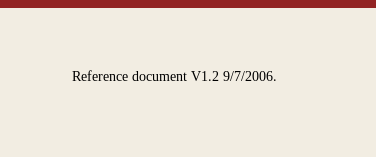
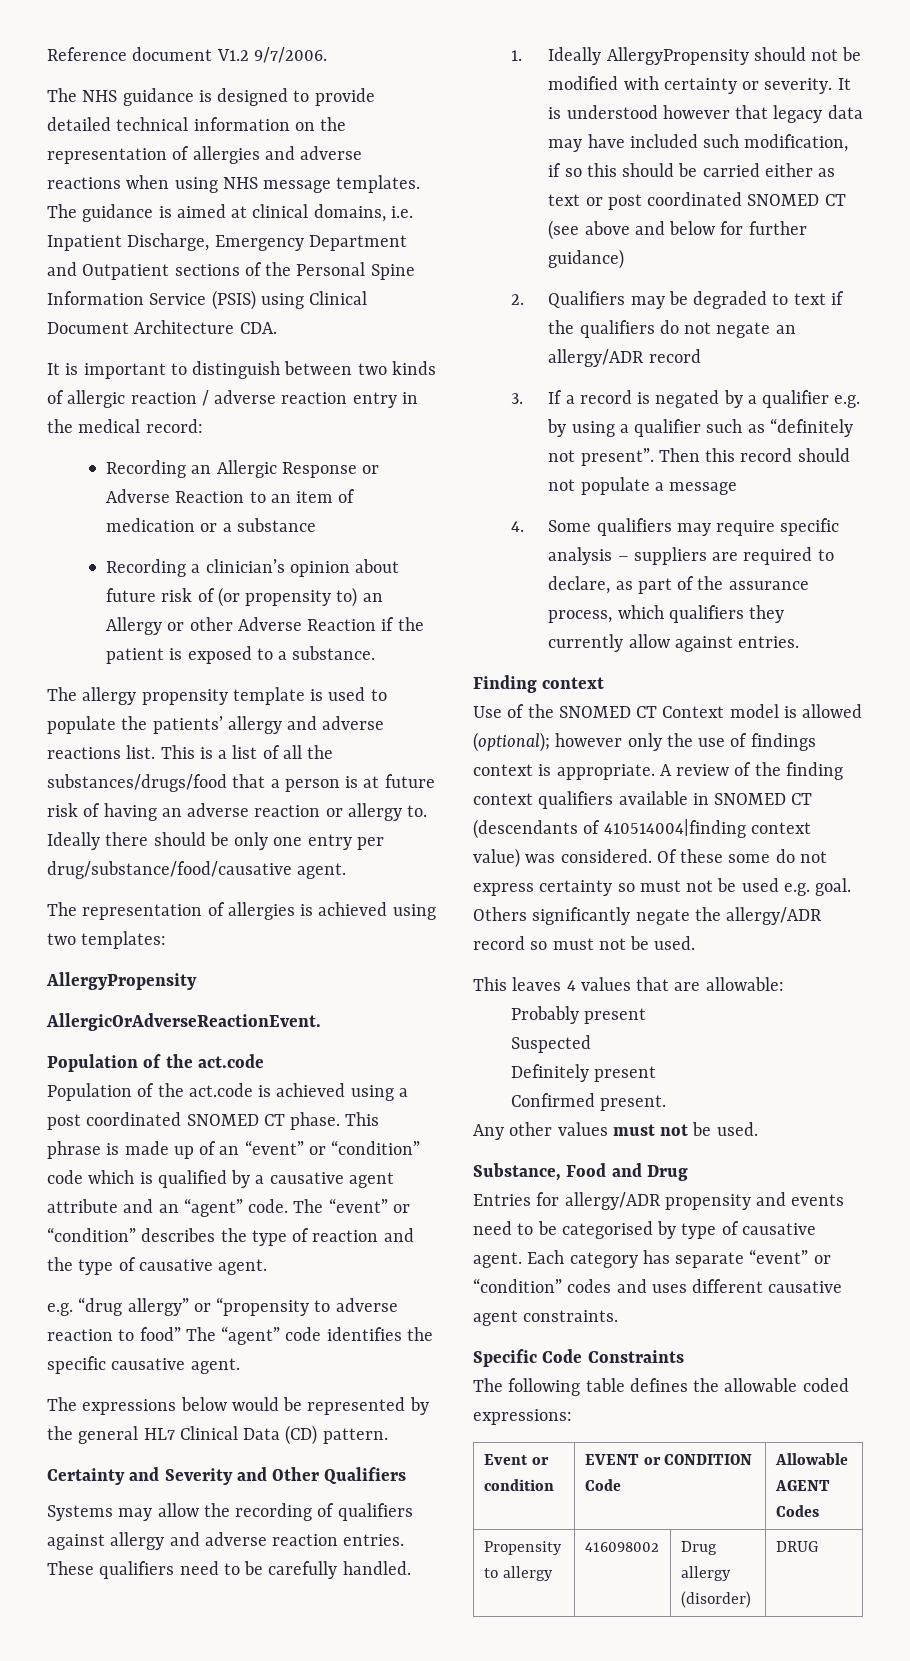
(277, 76) none -> [47,88,375,106] [47,117,347,131] [47,146,363,164] [47,175,421,193] [47,204,413,222] [47,233,407,251] [47,262,415,280] [47,290,368,310] [47,320,277,334] [47,361,436,379] [47,390,418,408] [47,419,203,433] [106,460,380,478] [106,489,356,503] [106,518,316,532] [106,559,400,577] [106,587,383,607] [106,617,424,635] [106,646,376,664] [47,687,387,705] [47,716,385,734] [47,745,334,759] [47,774,435,792] [47,803,428,821] [47,832,384,850] [47,861,347,879] [47,902,436,920] [47,931,167,949] [46,972,197,990] [46,1013,321,1031] [47,1054,264,1072] [47,1083,408,1101] [47,1112,380,1130] [47,1140,421,1159] [47,1170,394,1188] [47,1198,410,1217] [47,1227,414,1246] [47,1257,268,1275] [47,1297,398,1316] [47,1326,433,1345] [47,1356,240,1374] [47,1397,429,1415] [47,1425,388,1445] [47,1467,407,1485] [47,1503,413,1521] [47,1532,405,1550] [47,1561,411,1579] [510,47,862,65] [548,76,851,94] [548,105,863,123] [548,134,849,152] [548,163,836,177] [548,192,846,210] [548,220,807,240] [548,249,625,269] [510,291,844,309] [548,320,796,338] [548,349,701,367] [510,390,861,408] [547,418,853,437] [548,448,850,466] [548,477,738,495] [510,518,840,536] [548,547,834,565] [548,576,809,594] [548,605,785,623] [548,634,800,652] [473,675,605,693] [473,704,863,718] [473,732,816,752] [473,762,843,780] [473,791,813,809] [473,819,811,839] [473,848,827,868] [473,878,852,896] [473,907,823,925] [473,936,696,950] [473,977,784,991] [510,1006,646,1024] [510,1035,591,1053] [510,1064,656,1082] [510,1093,666,1111] [473,1122,758,1140] [473,1163,688,1181] [473,1192,845,1210] [473,1221,816,1239] [473,1249,831,1268] [473,1278,843,1293] [473,1310,619,1326] [473,1349,684,1367] [473,1378,849,1396] [473,1409,572,1425] [483,1454,549,1465] [483,1479,554,1491] [584,1454,753,1465] [584,1479,621,1491] [774,1453,848,1465] [774,1480,830,1491] [775,1505,819,1517] [483,1541,562,1555] [483,1566,553,1581] [584,1542,659,1552] [680,1541,717,1555] [680,1566,731,1581] [680,1591,751,1608] [775,1541,818,1552] // The NHS guidance is designed to provide detailed technical information on the representation of allergies and adverse reactions when using NHS message templates. The guidance is aimed at clinical domains, i.e. Inpatient Discharge, Emergency Department and Outpatient sections of the Personal Spine Information Service (PSIS) using Clinical Document Architecture CDA. // It is important to distinguish between two kinds of allergic reaction / adverse reaction entry in the medical record: // Recording an Allergic Response or Adverse Reaction to an item of medication or a substance // Recording a clinician’s opinion about future risk of (or propensity to) an Allergy or other Adverse Reaction if the patient is exposed to a substance. // The allergy propensity template is used to populate the patients’ allergy and adverse reactions list. This is a list of all the substances/drugs/food that a person is at future risk of having an adverse reaction or allergy to. Ideally there should be only one entry per drug/substance/food/causative agent. // The representation of allergies is achieved using two templates: // AllergyPropensity // AllergicOrAdverseReactionEvent. // Population of the act.code // Population of the act.code is achieved using a post coordinated SNOMED CT phase. This phrase is made up of an “event” or “condition” code which is qualified by a causative agent attribute and an “agent” code. The “event” or “condition” describes the type of reaction and the type of causative agent. // e.g. “drug allergy” or “propensity to adverse reaction to food” The “agent” code identifies the specific causative agent. // The expressions below would be represented by the general HL7 Clinical Data (CD) pattern. // Certainty and Severity and Other Qualifiers // Systems may allow the recording of qualifiers against allergy and adverse reaction entries. These qualifiers need to be carefully handled. // 1. Ideally AllergyPropensity should not be modified with certainty or severity. It is understood however that legacy data may have included such modification, if so this should be carried either as text or post coordinated SNOMED CT (see above and below for further guidance) // 2. Qualifiers may be degraded to text if the qualifiers do not negate an allergy/ADR record // 3. If a record is negated by a qualifier e.g. by using a qualifier such as “definitely not present”. Then this record should not populate a message // 4. Some qualifiers may require specific analysis – suppliers are required to declare, as part of the assurance process, which qualifiers they currently allow against entries. // Finding context // Use of the SNOMED CT Context model is allowed (optional); however only the use of findings context is appropriate. A review of the finding context qualifiers available in SNOMED CT (descendants of 410514004|finding context value) was considered. Of these some do not express certainty so must not be used e.g. goal. Others significantly negate the allergy/ADR record so must not be used. // This leaves 4 values that are allowable: // Probably present // Suspected // Definitely present // Confirmed present. // Any other values must not be used. // Substance, Food and Drug // Entries for allergy/ADR propensity and events need to be categorised by type of causative agent. Each category has separate “event” or “condition” codes and uses different causative agent constraints. // Specific Code Constraints // The following table defines the allowable coded expressions: // Event or condition | EVENT or CONDITION Code | Allowable AGENT Codes // Propensity to allergy | 416098002 | Drug allergy (disorder) | DRUG

